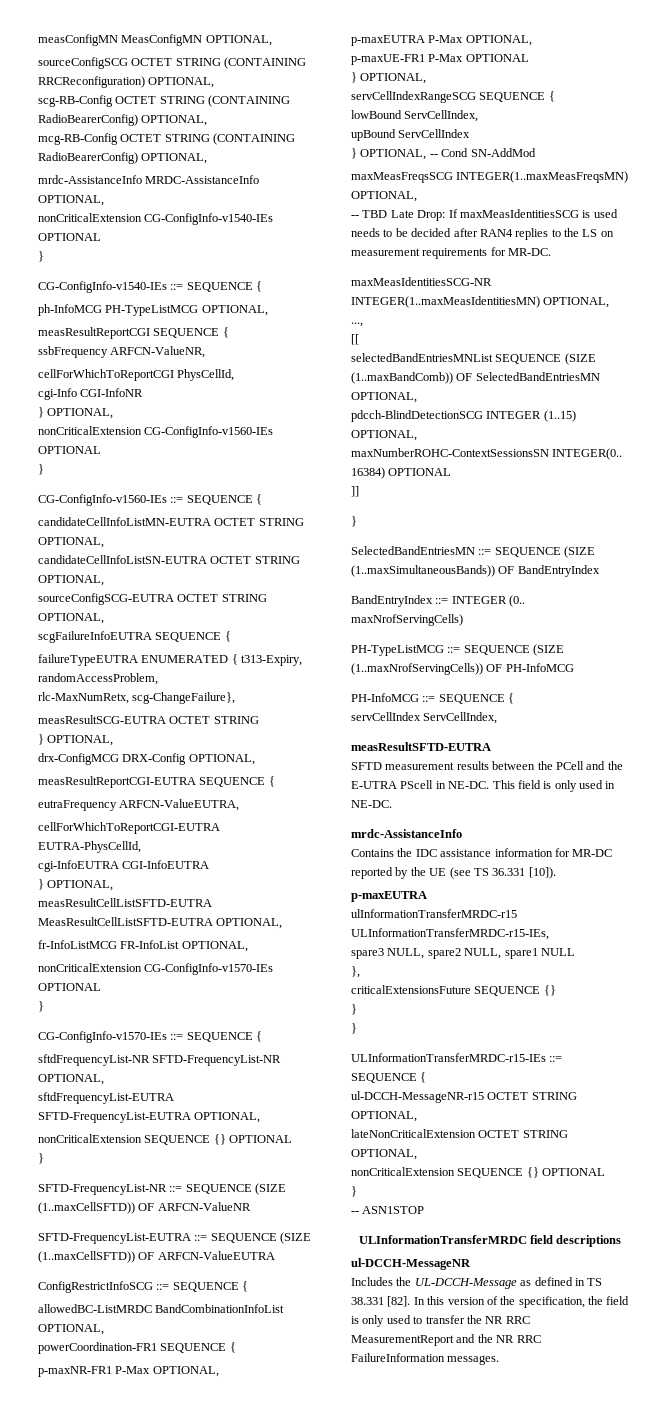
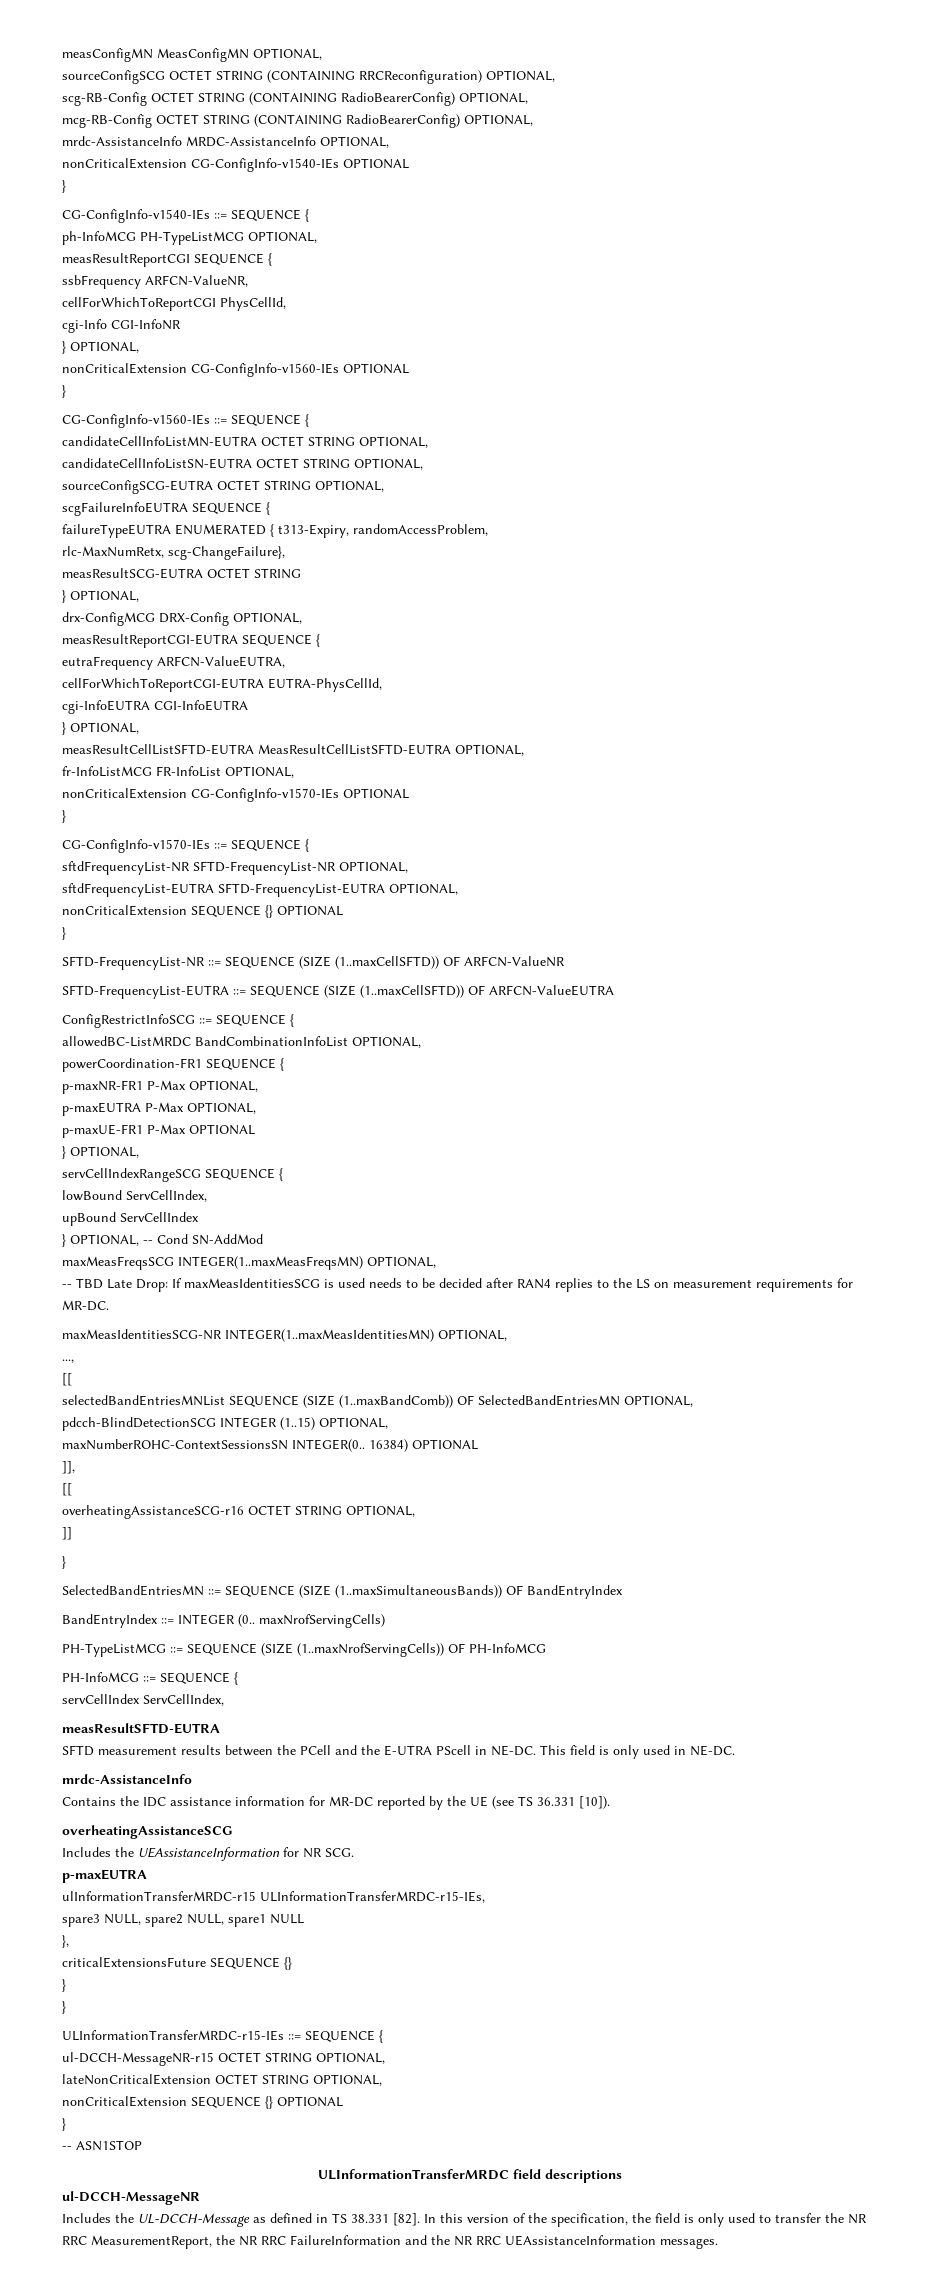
(452, 472) none -> [62,1461,75,1474] [62,1483,72,1496] [62,1505,415,1519] // ]], // [[ // overheatingAssistanceSCG-r16 OCTET STRING OPTIONAL,
(556, 873) none -> [62,1825,233,1839] [62,1847,354,1861] // overheatingAssistanceSCG // Includes the UEAssistanceInformation for NR SCG.
[351,1335,454,1346] MeasurementReport -> [91,2235,401,2249] MeasurementReport, the NR RRC FailureInformation
[351,1353,445,1362] FailureInformation -> [505,2235,656,2246] UEAssistanceInformation

